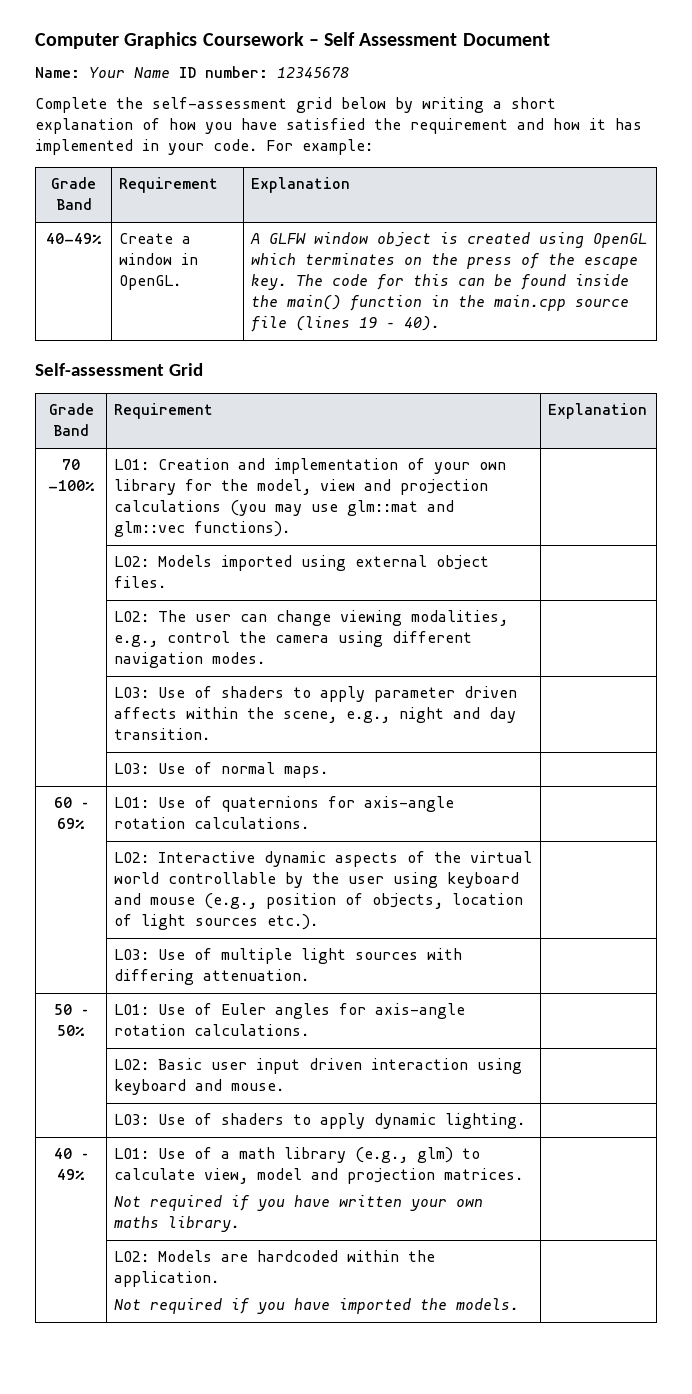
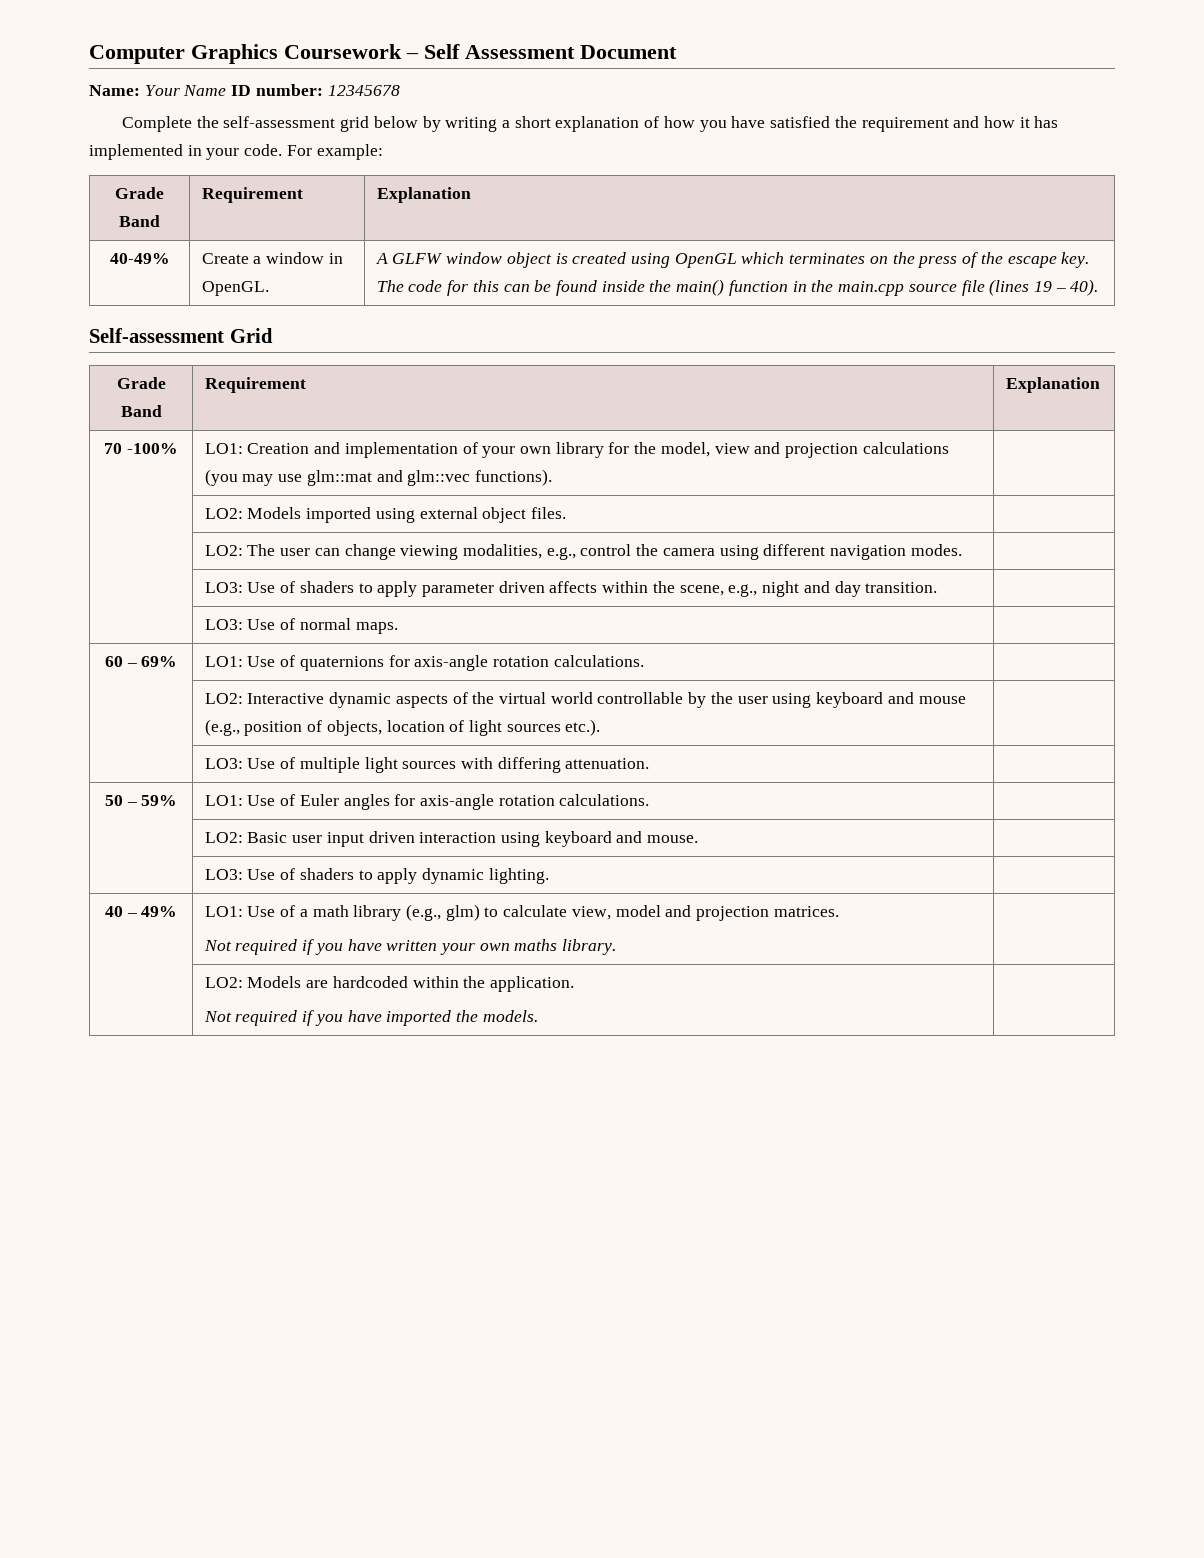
[57,1025,85,1036] 50% -> [141,795,178,806] 59%

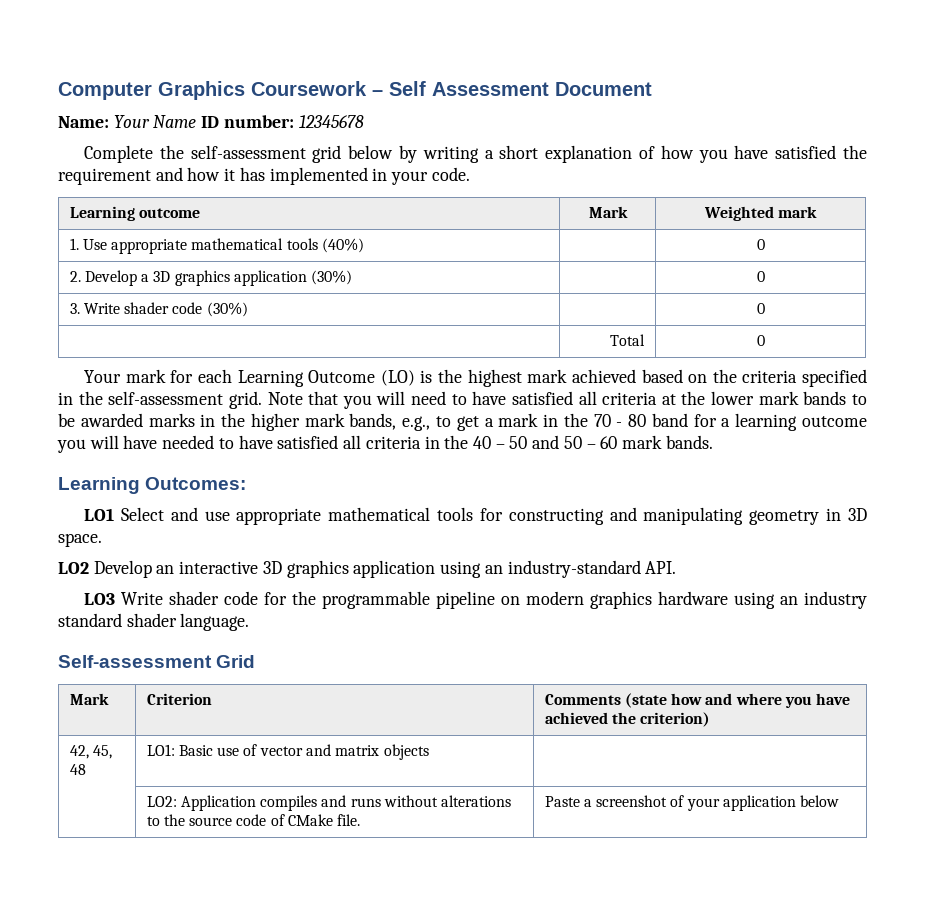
[286,144,383,160] [115,187,164,199] [119,215,160,227] [201,187,303,203] [376,187,471,203] [109,253,170,264] [201,252,343,264] [201,281,269,296] [375,252,1090,268] [376,279,1099,296] [89,328,273,343] [116,377,166,389] [120,405,162,417] [204,377,306,393] [1005,377,1100,393] [104,443,178,454] [204,442,949,458] [204,469,552,486] [204,507,566,523] [204,544,962,560] [204,581,938,597] [204,618,398,634] [104,656,178,667] [204,655,644,671] [204,692,966,708] [204,719,601,736] [204,757,650,773] [104,795,178,806] [204,794,650,810] [204,831,699,847] [204,868,549,884] [104,906,178,917] [204,904,839,921] [203,939,617,955] [204,976,574,992] [203,1010,538,1026] For example: // Grade Band | Requirement | Explanation // 40-49% | Create a window in OpenGL. | A GLFW window object is created using OpenGL which terminates on the press of the escape key. The code for this can be found inside the main() function in the main.cpp source file (lines 19 – 40). // Self-assessment Grid // Grade Band | Requirement | Explanation // 70 -100% | LO1: Creation and implementation of your own library for the model, view and projection calculations (you may use glm::mat and glm::vec functions). | // | LO2: Models imported using external object files. | // | LO2: The user can change viewing modalities, e.g., control the camera using different navigation modes. | // | LO3: Use of shaders to apply parameter driven affects within the scene, e.g., night and day transition. | // | LO3: Use of normal maps. | // 60 – 69% | LO1: Use of quaternions for axis-angle rotation calculations. | // | LO2: Interactive dynamic aspects of the virtual world controllable by the user using keyboard and mouse (e.g., position of objects, location of light sources etc.). | // | LO3: Use of multiple light sources with differing attenuation. | // 50 – 59% | LO1: Use of Euler angles for axis-angle rotation calculations. | // | LO2: Basic user input driven interaction using keyboard and mouse. | // | LO3: Use of shaders to apply dynamic lighting. | // 40 – 49% | LO1: Use of a math library (e.g., glm) to calculate view, model and projection matrices. // Not required if you have written your own maths library. | // | LO2: Models are hardcoded within the application. // Not required if you have imported the models. | -> [69,206,200,221] [588,206,628,218] [703,206,818,221] [69,238,365,254] [756,239,765,250] [69,270,353,286] [756,271,765,282] [69,302,248,317] [756,303,765,314] [610,334,646,346] [756,335,765,346] [84,369,868,387] [58,391,868,409] [58,413,867,431] [57,435,713,453] [58,477,247,494] [84,507,868,525] [58,533,102,547] [58,560,677,578] [84,591,867,609] [58,613,250,631] [58,655,256,668] [69,693,109,705] [146,693,212,705] [544,693,851,708] [544,712,711,727] [69,745,112,759] [69,764,86,775] [146,744,429,760] [146,795,512,811] [146,814,361,826] [544,795,840,811] // Learning outcome | Mark | Weighted mark // 1. Use appropriate mathematical tools (40%) | | 0 // 2. Develop a 3D graphics application (30%) | | 0 // 3. Write shader code (30%) | | 0 // | Total | 0 // Your mark for each Learning Outcome (LO) is the highest mark achieved based on the criteria specified in the self-assessment grid. Note that you will need to have satisfied all criteria at the lower mark bands to be awarded marks in the higher mark bands, e.g., to get a mark in the 70 - 80 band for a learning outcome you will have needed to have satisfied all criteria in the 40 – 50 and 50 – 60 mark bands. // Learning Outcomes: // LO1 Select and use appropriate mathematical tools for constructing and manipulating geometry in 3D space. // LO2 Develop an interactive 3D graphics application using an industry-standard API. // LO3 Write shader code for the programmable pipeline on modern graphics hardware using an industry standard shader language. // Self-assessment Grid // Mark | Criterion | Comments (state how and where you have achieved the criterion) // 42, 45, 48 | LO1: Basic use of vector and matrix objects | // | LO2: Application compiles and runs without alterations to the source code of CMake file. | Paste a screenshot of your application below

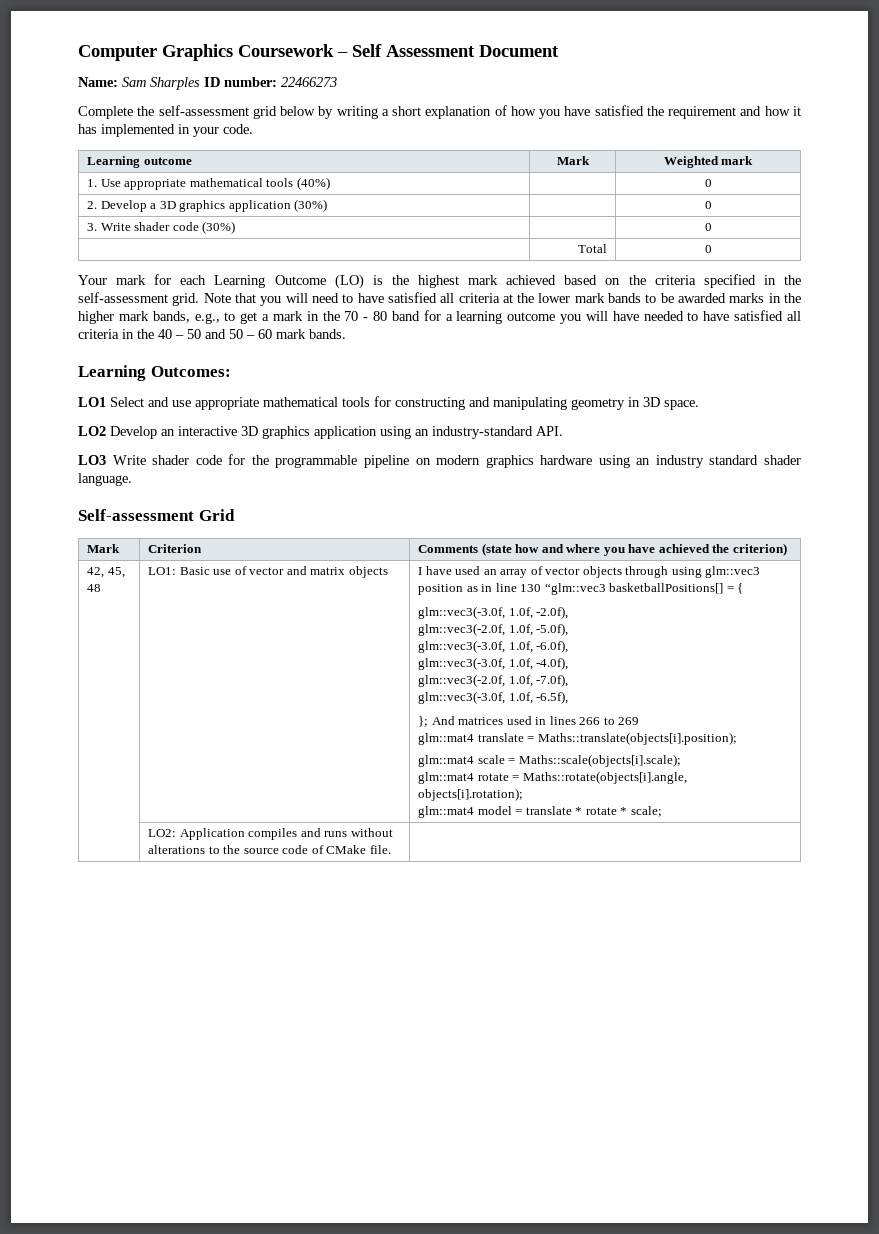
[113,115,197,128] Your Name -> [122,77,200,90] Sam Sharples
[298,115,364,128] 12345678 -> [281,77,337,87] 22466273
(429, 752) none -> [418,566,761,578] [418,583,744,595] [418,606,569,619] [418,623,569,636] [418,640,569,653] [418,657,569,670] [418,674,569,687] [418,691,569,704] [418,716,640,727] [418,732,737,745] [418,754,681,767] [418,771,687,784] [418,788,524,801] [418,806,662,818] I have used an array of vector objects through using glm::vec3 position as in line 130 “glm::vec3 basketballPositions[] = { // glm::vec3(-3.0f, 1.0f, -2.0f), // glm::vec3(-2.0f, 1.0f, -5.0f), // glm::vec3(-3.0f, 1.0f, -6.0f), // glm::vec3(-3.0f, 1.0f, -4.0f), // glm::vec3(-2.0f, 1.0f, -7.0f), // glm::vec3(-3.0f, 1.0f, -6.5f), // }; And matrices used in lines 266 to 269 // glm::mat4 translate = Maths::translate(objects[i].position); // glm::mat4 scale = Maths::scale(objects[i].scale); // glm::mat4 rotate = Maths::rotate(objects[i].angle, objects[i].rotation); // glm::mat4 model = translate * rotate * scale;
[544,795,840,811] Paste a screenshot of your application below -> (391, 849) none

